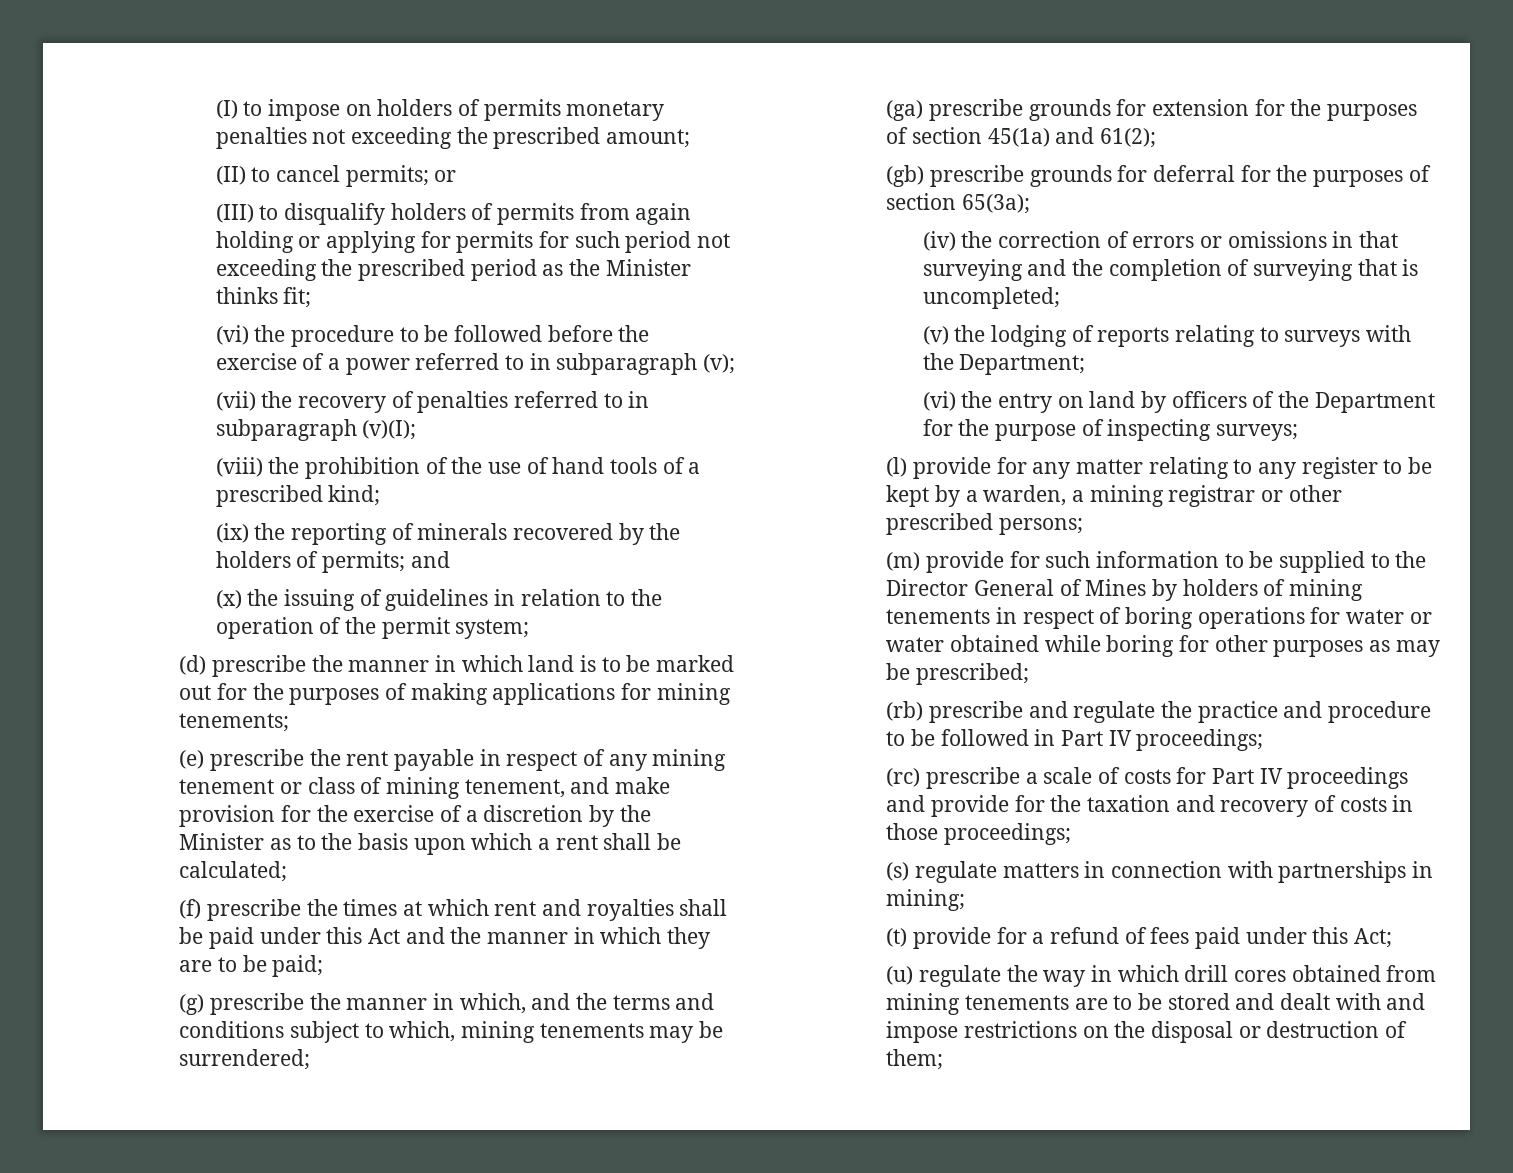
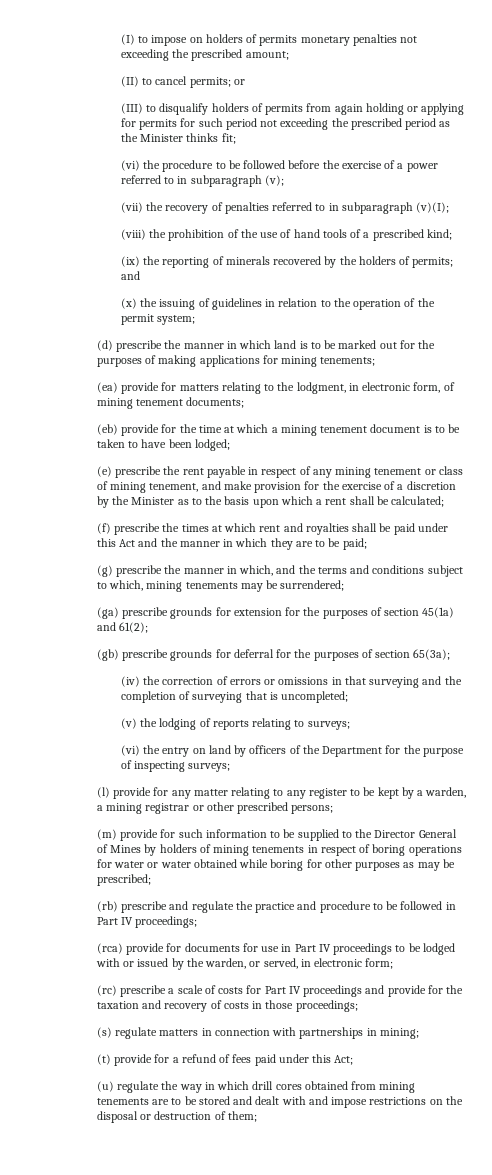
(290, 722) none -> [96,382,455,394] [96,397,245,409] [96,424,461,436] [96,439,230,451] // (ea) provide for matters relating to the lodgment, in electronic form, of mining tenement documents; // (eb) provide for the time at which a mining tenement document is to be taken to have been lodged;
[1284,325,1411,347] [922,353,1086,375] surveys with the Department; -> [307,721,350,730] surveys;
(1264, 740) none -> [96,943,455,955] [95,958,394,970] // (rca) provide for documents for use in Part IV proceedings to be lodged with or issued by the warden, or served, in electronic form;

